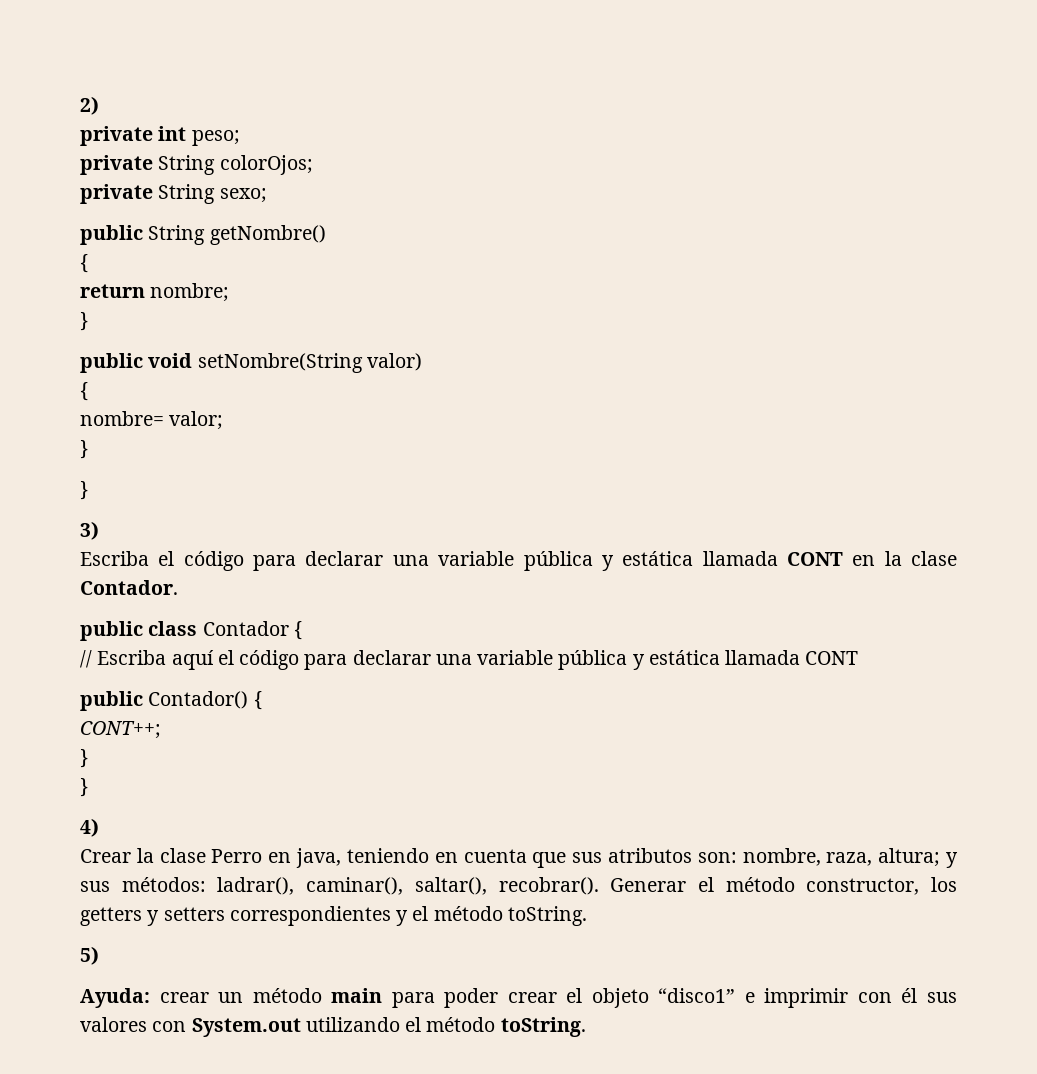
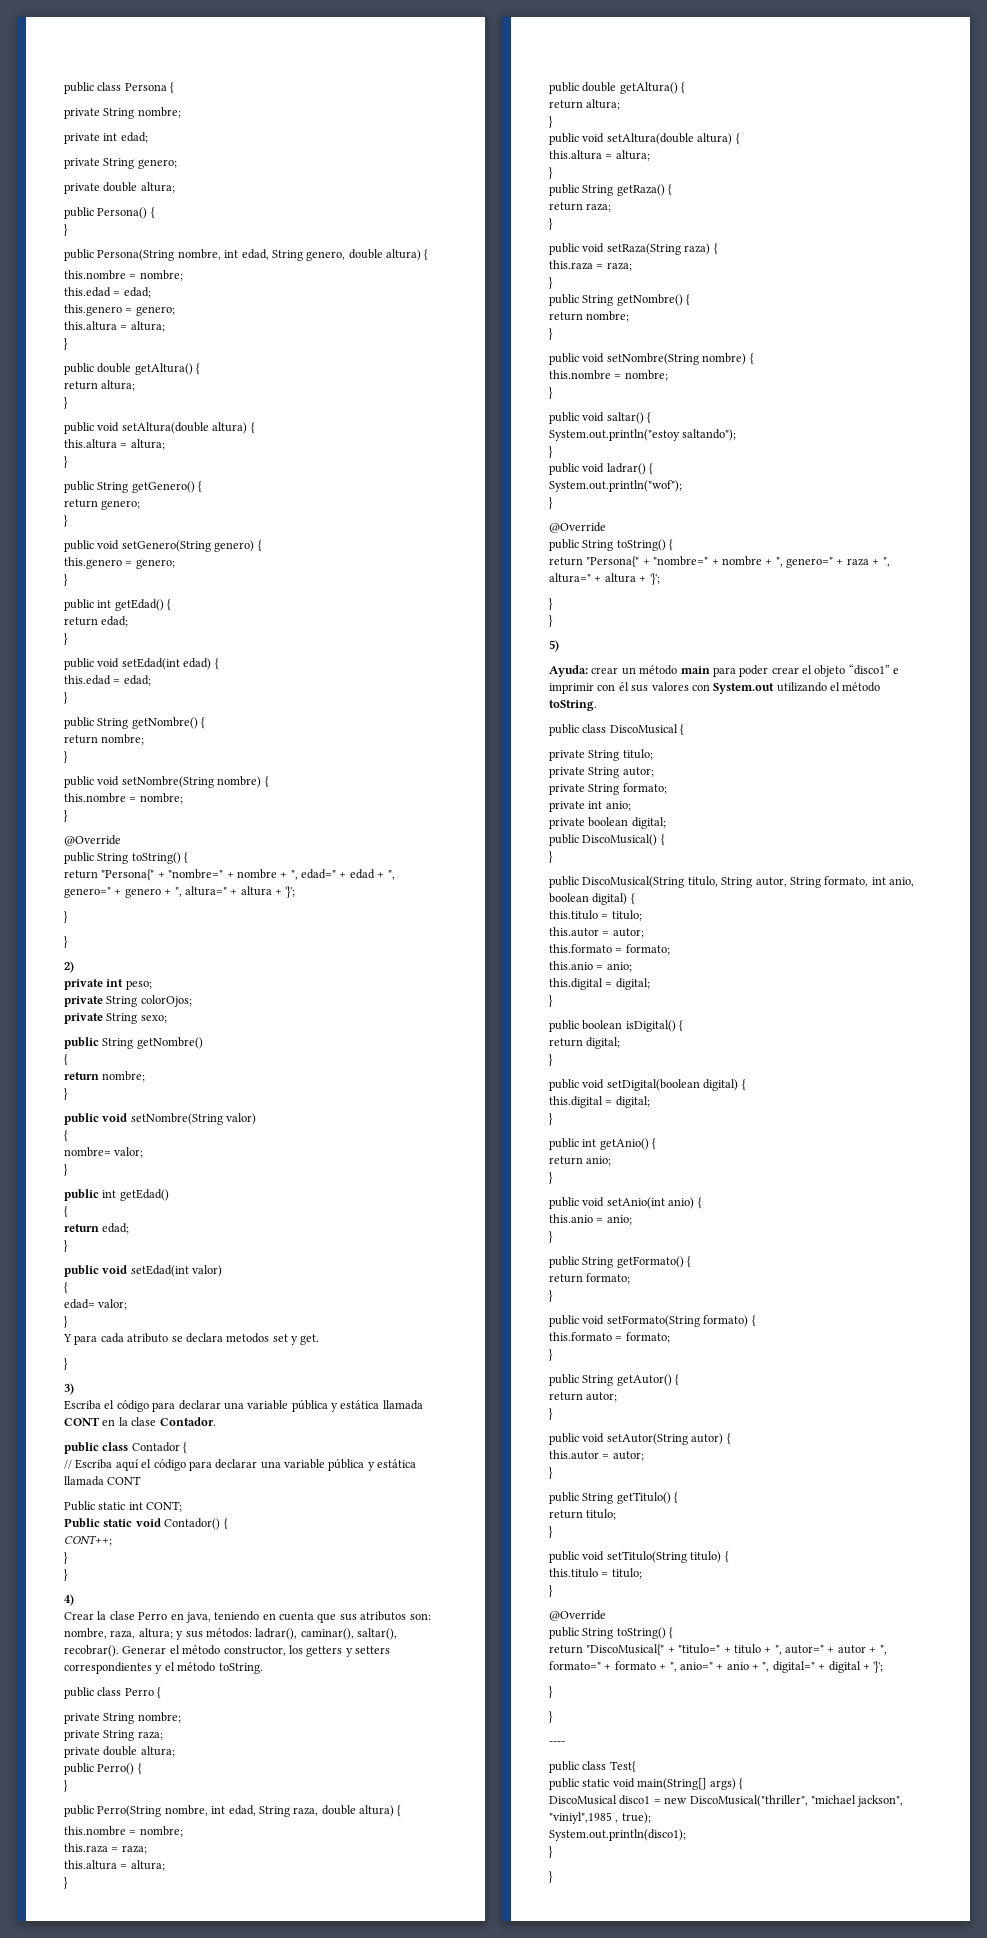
(80, 105) none -> [64,82,175,94] [64,107,181,119] [64,132,148,144] [64,158,177,169] [64,182,175,194] [64,207,155,219] [64,224,68,236] [64,249,429,261] [64,270,183,281] [64,287,151,298] [64,304,175,316] [64,321,165,332] [64,338,68,350] [64,363,201,375] [64,380,136,391] [64,397,68,409] [64,422,255,434] [64,439,165,450] [64,456,68,468] [64,481,203,493] [64,499,141,510] [64,515,68,527] [64,540,262,552] [64,557,175,569] [64,574,68,586] [64,599,172,611] [64,616,129,627] [64,633,68,645] [64,658,219,670] [64,675,151,686] [64,692,68,704] [64,717,206,729] [64,734,145,745] [64,751,68,763] [64,776,269,788] [64,793,183,804] [64,810,68,822] [64,835,121,846] [64,852,189,864] [64,869,395,881] [64,886,296,898] [64,911,68,923] [64,936,68,948] public class Persona { // private String nombre; // private int edad; // private String genero; // private double altura; // public Persona() { // } // public Persona(String nombre, int edad, String genero, double altura) { // this.nombre = nombre; // this.edad = edad; // this.genero = genero; // this.altura = altura; // } // public double getAltura() { // return altura; // } // public void setAltura(double altura) { // this.altura = altura; // } // public String getGenero() { // return genero; // } // public void setGenero(String genero) { // this.genero = genero; // } // public int getEdad() { // return edad; // } // public void setEdad(int edad) { // this.edad = edad; // } // public String getNombre() { // return nombre; // } // public void setNombre(String nombre) { // this.nombre = nombre; // } // @Override // public String toString() { // return "Persona{" + "nombre=" + nombre + ", edad=" + edad + ", genero=" + genero + ", altura=" + altura + '}'; // } // } //
(88, 449) none -> [64,1189,169,1201] [64,1206,68,1218] [64,1223,130,1234] [64,1240,68,1252] [64,1265,223,1277] [64,1282,68,1294] [64,1299,128,1310] [64,1316,68,1328] [63,1333,320,1345] // public int getEdad() // { // return edad; // } // public void setEdad(int valor) // { // edad= valor; // } // Y para cada atributo se declara metodos set y get.
[80,691,143,711] public -> [64,1501,183,1512] [64,1518,161,1528] Public static int CONT; // Public static void
(587, 916) none -> [64,1687,162,1699] [64,1712,181,1724] [64,1730,163,1741] [64,1746,175,1758] [64,1763,142,1775] [64,1780,68,1792] [64,1805,402,1817] [64,1826,183,1837] [64,1843,147,1854] [64,1860,165,1871] [64,1877,68,1889] [549,82,686,94] [549,99,621,110] [549,116,553,128] [549,133,740,145] [549,150,650,161] [549,167,553,179] [549,184,673,196] [549,202,612,212] [549,218,553,230] [549,243,718,255] [549,260,632,271] [549,277,553,289] [549,294,691,306] [549,311,630,322] [549,328,553,340] [549,353,754,365] [549,370,668,381] [549,387,553,399] [549,412,652,424] [549,429,737,441] [549,446,553,458] [549,463,654,475] [549,480,682,492] [549,497,553,509] [549,522,606,533] [549,539,674,551] [549,556,890,568] [549,573,660,585] [549,598,553,610] [549,615,553,627] // public class Perro { // private String nombre; // private String raza; // private double altura; // public Perro() { // } // public Perro(String nombre, int edad, String raza, double altura) { // this.nombre = nombre; // this.raza = raza; // this.altura = altura; // } // public double getAltura() { // return altura; // } // public void setAltura(double altura) { // this.altura = altura; // } // public String getRaza() { // return raza; // } // public void setRaza(String raza) { // this.raza = raza; // } // public String getNombre() { // return nombre; // } // public void setNombre(String nombre) { // this.nombre = nombre; // } // public void saltar() { // System.out.println("estoy saltando"); // } // public void ladrar() { // System.out.println("wof"); // } // @Override // public String toString() { // return "Persona{" + "nombre=" + nombre + ", genero=" + raza + ", altura=" + altura + '}'; // } // }
(586, 1027) none -> [549,724,685,736] [549,749,653,761] [549,767,654,778] [549,783,667,795] [549,801,631,812] [549,817,666,829] [549,834,665,846] [549,851,553,863] [549,876,914,888] [549,893,635,905] [549,910,642,921] [549,927,644,938] [549,944,670,955] [549,961,632,972] [549,978,650,990] [549,995,553,1007] [549,1020,684,1032] [549,1037,621,1049] [549,1054,553,1066] [549,1079,746,1091] [549,1096,650,1108] [549,1113,553,1125] [549,1138,657,1150] [549,1156,612,1166] [549,1172,553,1184] [549,1197,702,1209] [549,1214,632,1225] [549,1231,553,1243] [549,1256,692,1268] [549,1273,631,1284] [549,1290,553,1302] [549,1315,756,1327] [549,1332,670,1343] [549,1349,553,1361] [549,1374,680,1386] [549,1392,618,1402] [549,1408,553,1420] [549,1433,731,1445] [549,1450,644,1461] [549,1467,553,1479] [549,1492,679,1504] [549,1509,617,1520] [549,1526,553,1538] [549,1551,729,1563] [549,1568,642,1579] [549,1585,553,1597] [549,1610,606,1621] [549,1627,674,1639] [549,1644,887,1656] [549,1661,884,1673] [549,1686,553,1698] [549,1711,553,1723] [549,1741,565,1745] [549,1761,636,1773] [549,1778,743,1790] [549,1795,904,1807] [549,1812,651,1824] [549,1829,686,1841] [549,1846,553,1858] [549,1871,553,1883] // public class DiscoMusical { // private String titulo; // private String autor; // private String formato; // private int anio; // private boolean digital; // public DiscoMusical() { // } // public DiscoMusical(String titulo, String autor, String formato, int anio, boolean digital) { // this.titulo = titulo; // this.autor = autor; // this.formato = formato; // this.anio = anio; // this.digital = digital; // } // public boolean isDigital() { // return digital; // } // public void setDigital(boolean digital) { // this.digital = digital; // } // public int getAnio() { // return anio; // } // public void setAnio(int anio) { // this.anio = anio; // } // public String getFormato() { // return formato; // } // public void setFormato(String formato) { // this.formato = formato; // } // public String getAutor() { // return autor; // } // public void setAutor(String autor) { // this.autor = autor; // } // public String getTitulo() { // return titulo; // } // public void setTitulo(String titulo) { // this.titulo = titulo; // } // @Override // public String toString() { // return "DiscoMusical{" + "titulo=" + titulo + ", autor=" + autor + ", formato=" + formato + ", anio=" + anio + ", digital=" + digital + '}'; // } // } // ---- // public class Test{ // public static void main(String[] args) { // DiscoMusical disco1 = new DiscoMusical("thriller", "michael jackson", "viniyl",1985 , true); // System.out.println(disco1); // } // }

